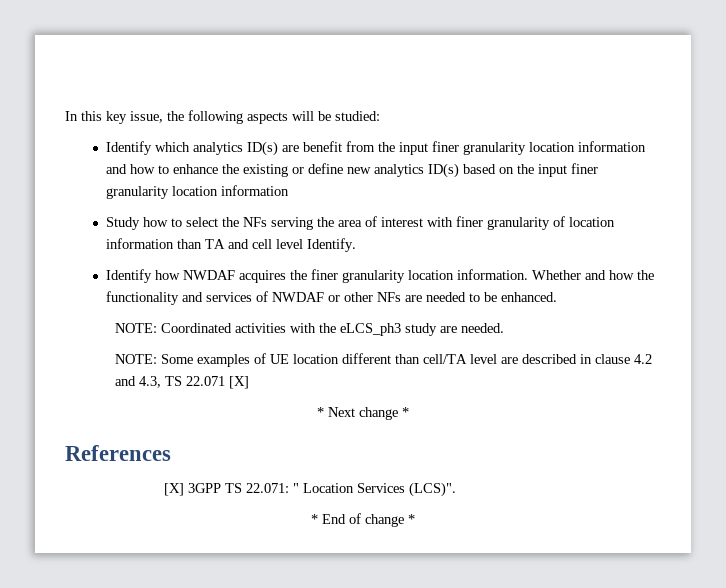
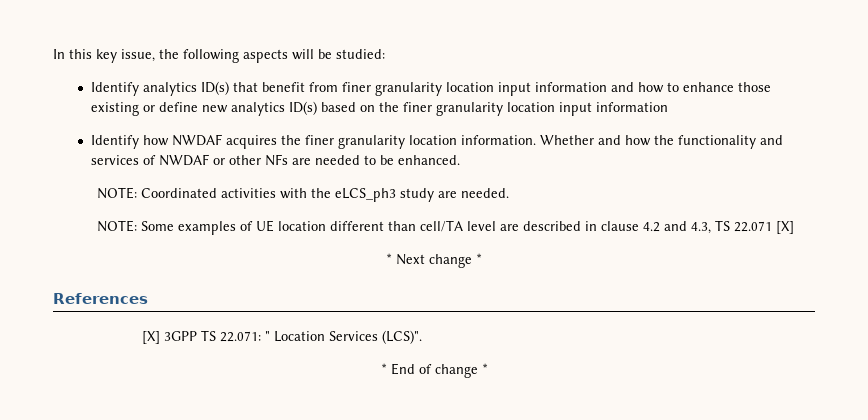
[154,141,299,156] which analytics ID(s) are -> [143,81,259,96] analytics ID(s) that
[377,141,575,155] the input finer granularity location -> [342,82,532,96] finer granularity location input
[221,164,239,174] the -> [738,82,772,92] those
[537,163,598,177] [105,185,289,199] [105,216,615,230] [105,238,356,252] input finer granularity location information // Study how to select the NFs serving the area of interest with finer granularity of location information than TA and cell level Identify. -> [403,102,669,116] finer granularity location input information

